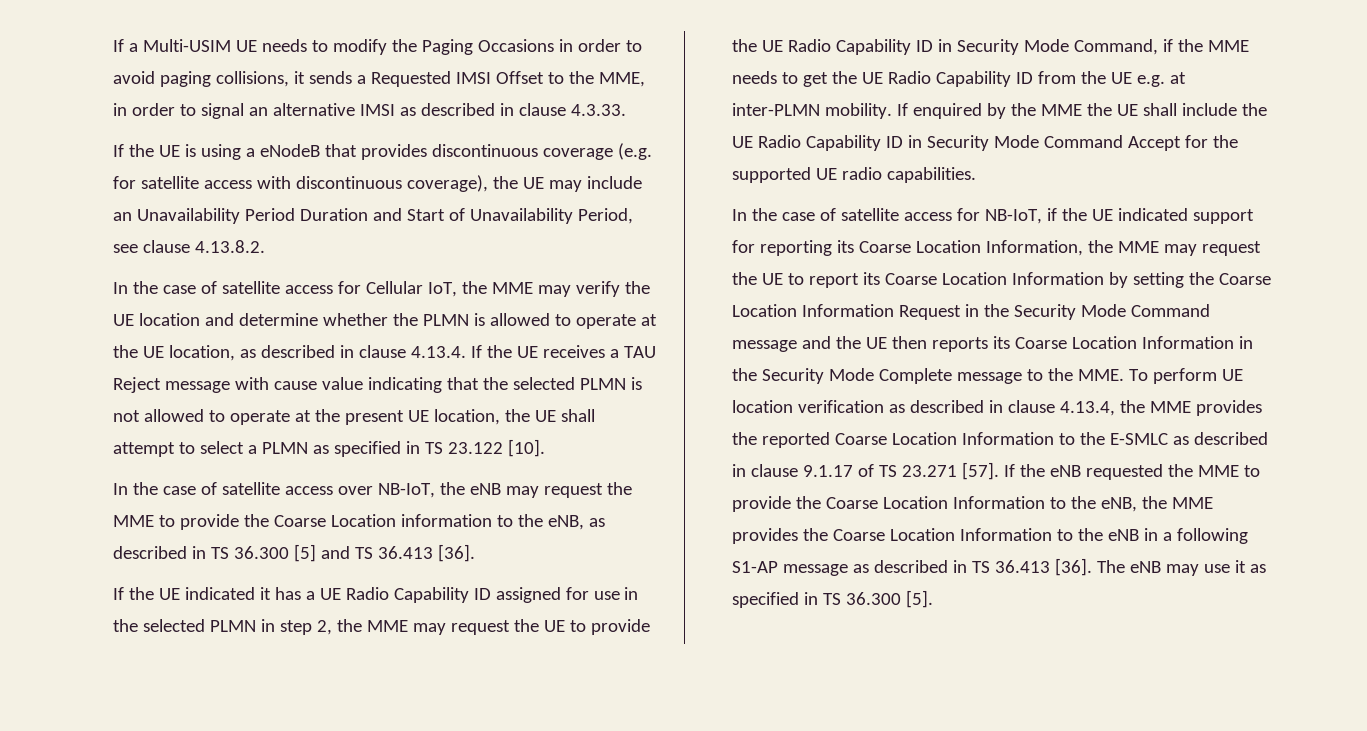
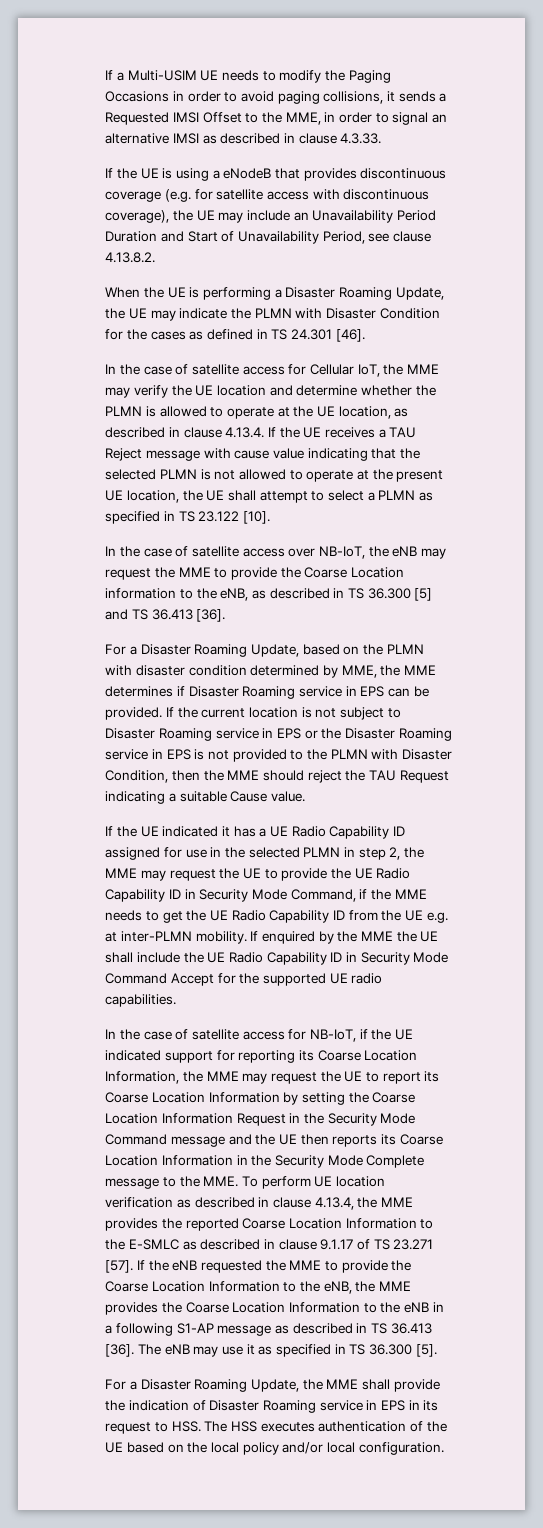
(265, 246) none -> [105,287,444,300] [105,308,440,321] [105,329,365,342] // When the UE is performing a Disaster Roaming Update, the UE may indicate the PLMN with Disaster Condition for the cases as defined in TS 24.301 [46].
(475, 553) none -> [105,644,424,657] [105,665,436,678] [105,686,429,699] [105,707,401,720] [105,728,452,741] [105,749,452,762] [105,770,449,783] [105,791,306,804] // For a Disaster Roaming Update, based on the PLMN with disaster condition determined by MME, the MME determines if Disaster Roaming service in EPS can be provided. If the current location is not subject to Disaster Roaming service in EPS or the Disaster Roaming service in EPS is not provided to the PLMN with Disaster Condition, then the MME should reject the TAU Request indicating a suitable Cause value.
(933, 599) none -> [105,1379,440,1392] [105,1400,439,1413] [105,1421,447,1434] [105,1442,444,1455] // For a Disaster Roaming Update, the MME shall provide the indication of Disaster Roaming service in EPS in its request to HSS. The HSS executes authentication of the UE based on the local policy and/or local configuration.

